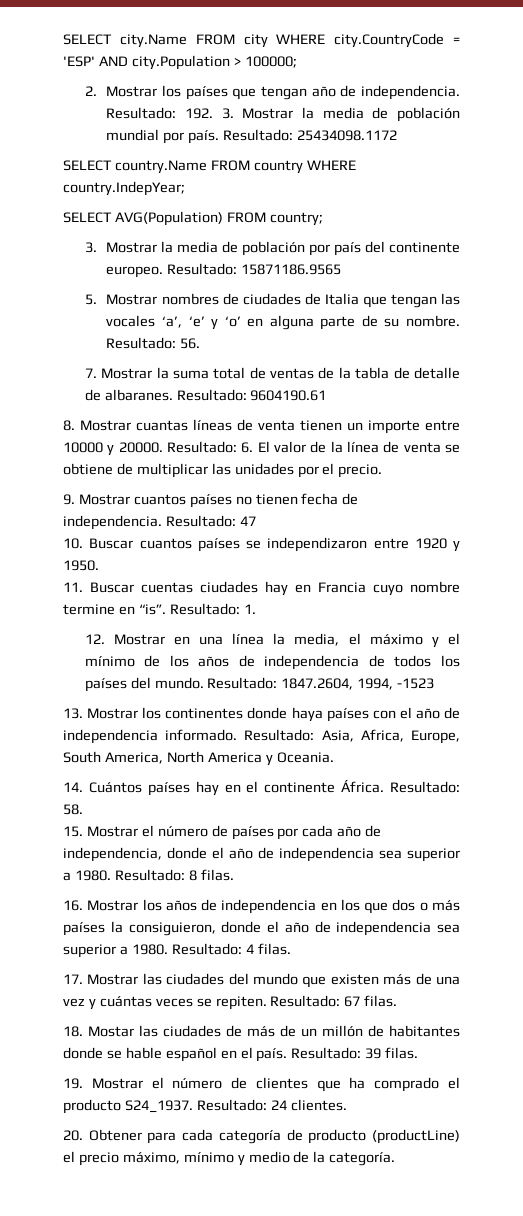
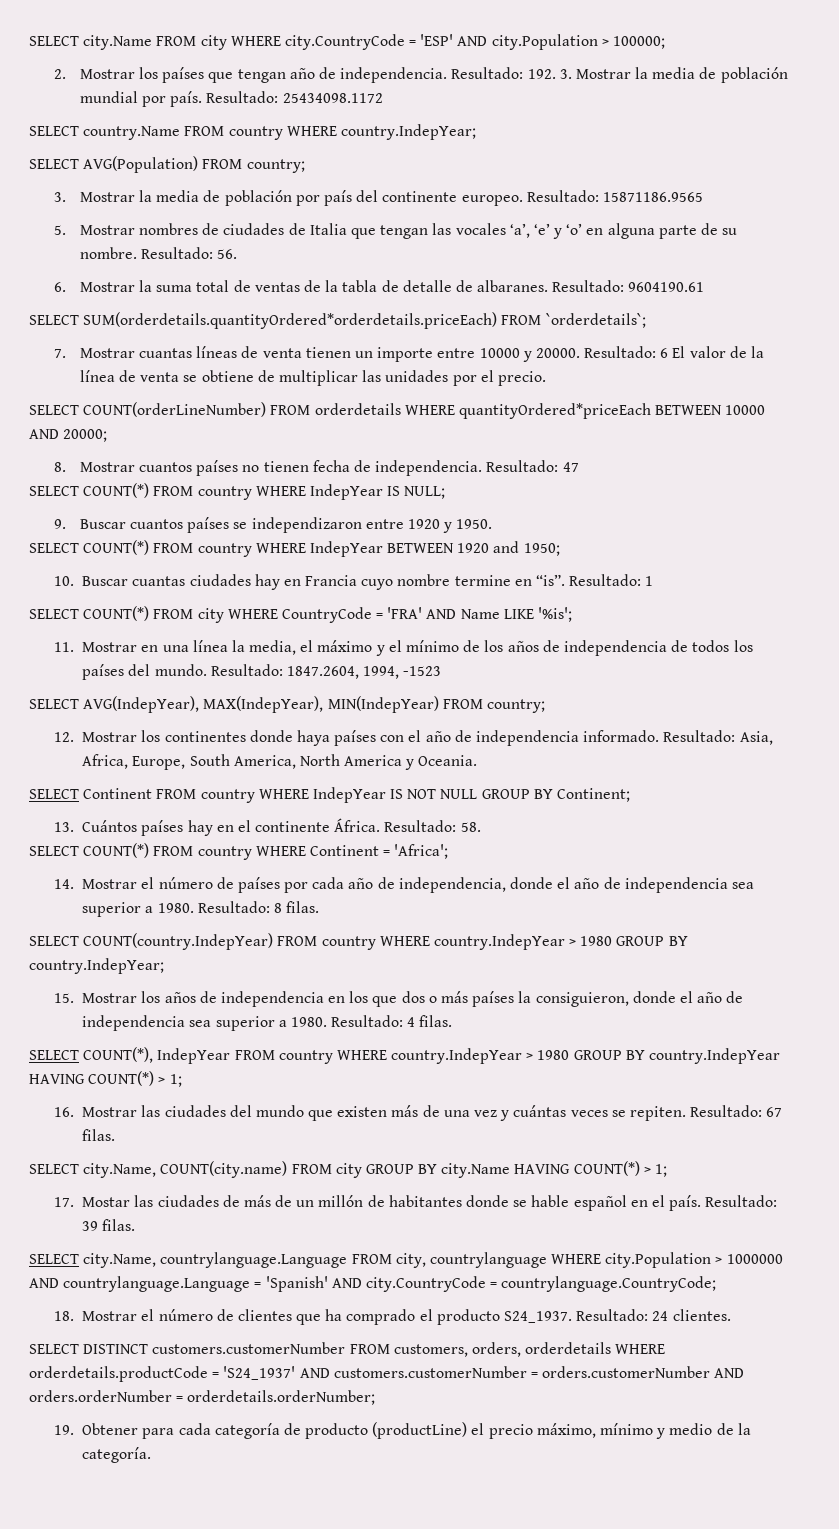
[84,368,97,378] 7. -> [54,282,67,292] 6.
[63,420,75,431] 8. -> [29,312,646,329] [54,349,67,358] SELECT SUM(orderdetails.quantityOrdered*orderdetails.priceEach) FROM `orderdetails`; // 7.
[241,442,254,453] 6. -> [660,348,669,358] 6
[63,494,75,505] 9. -> [29,402,766,419] [29,429,108,442] [54,462,67,472] SELECT COUNT(orderLineNumber) FROM orderdetails WHERE quantityOrdered*priceEach BETWEEN 10000 AND 20000; // 8.
[63,538,83,549] 10. -> [29,483,446,500] [54,519,67,529] SELECT COUNT(*) FROM country WHERE IndepYear IS NULL; // 9.
[63,582,193,593] 11. Buscar cuentas -> [29,540,560,557] [54,576,186,586] SELECT COUNT(*) FROM country WHERE IndepYear BETWEEN 1920 and 1950; // 10. Buscar cuantas
[243,604,256,614] [84,634,105,644] 1. // 12. -> [645,576,654,586] [29,606,573,623] [54,642,75,652] 1 // SELECT COUNT(*) FROM city WHERE CountryCode = 'FRA' AND Name LIKE '%is'; // 11.
[63,708,83,719] 13. -> [29,696,545,713] [54,732,75,742] SELECT AVG(IndepYear), MAX(IndepYear), MIN(IndepYear) FROM country; // 12.
[63,782,83,792] 14. -> [29,787,631,803] [54,822,75,832] SELECT Continent FROM country WHERE IndepYear IS NOT NULL GROUP BY Continent; // 13.
[63,826,83,837] 15. -> [29,843,449,860] [54,879,75,889] SELECT COUNT(*) FROM country WHERE Continent = 'Africa'; // 14.
[63,900,83,911] 16. -> [29,933,688,950] [29,958,164,974] [54,993,75,1003] SELECT COUNT(country.IndepYear) FROM country WHERE country.IndepYear > 1980 GROUP BY country.IndepYear; // 15.
[63,974,83,984] 17. -> [29,1047,781,1064] [29,1071,182,1087] [54,1107,75,1117] SELECT COUNT(*), IndepYear FROM country WHERE country.IndepYear > 1980 GROUP BY country.IndepYear HAVING COUNT(*) > 1; // 16.
[63,1026,83,1037] 18. -> [29,1161,668,1178] [54,1197,75,1207] SELECT city.Name, COUNT(city.name) FROM city GROUP BY city.Name HAVING COUNT(*) > 1; // 17.
[63,1078,83,1089] 19. -> [29,1252,783,1268] [29,1276,717,1292] [54,1311,75,1321] SELECT city.Name, countrylanguage.Language FROM city, countrylanguage WHERE city.Population > 1000000 AND countrylanguage.Language = 'Spanish' AND city.CountryCode = countrylanguage.CountryCode; // 18.
[63,1130,83,1141] 20. -> [29,1342,666,1357] [29,1366,745,1382] [29,1390,376,1405] [54,1425,75,1435] SELECT DISTINCT customers.customerNumber FROM customers, orders, orderdetails WHERE orderdetails.productCode = 'S24_1937' AND customers.customerNumber = orders.customerNumber AND orders.orderNumber = orderdetails.orderNumber; // 19.

